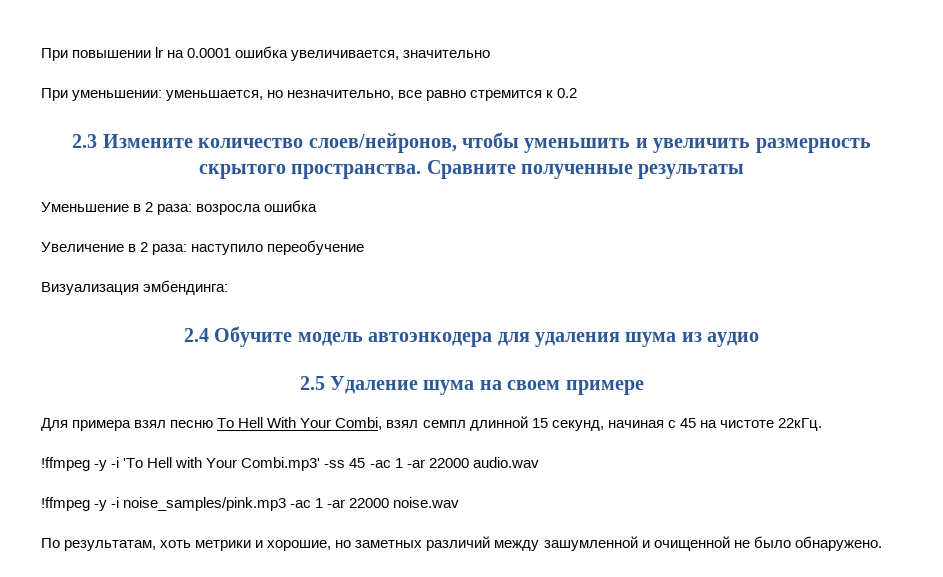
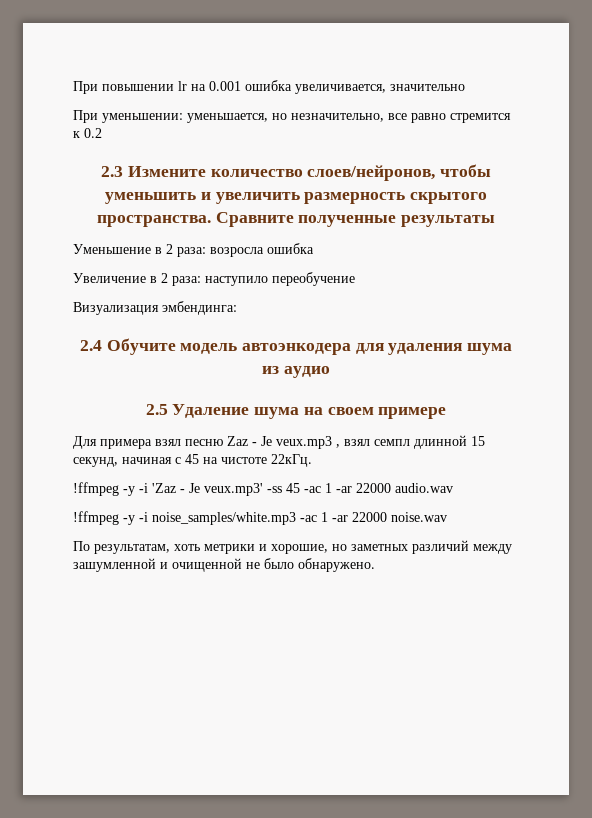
[187,48,232,58] 0.0001 -> [209,81,241,91] 0.001
[217,417,383,430] To Hell With Your Combi, -> [227,436,340,449] Zaz - Je veux.mp3 ,
[123,457,321,471] 'To Hell with Your Combi.mp3' -> [152,483,263,496] 'Zaz - Je veux.mp3'
[123,497,287,511] noise_samples/pink.mp3 -> [152,512,296,525] noise_samples/white.mp3

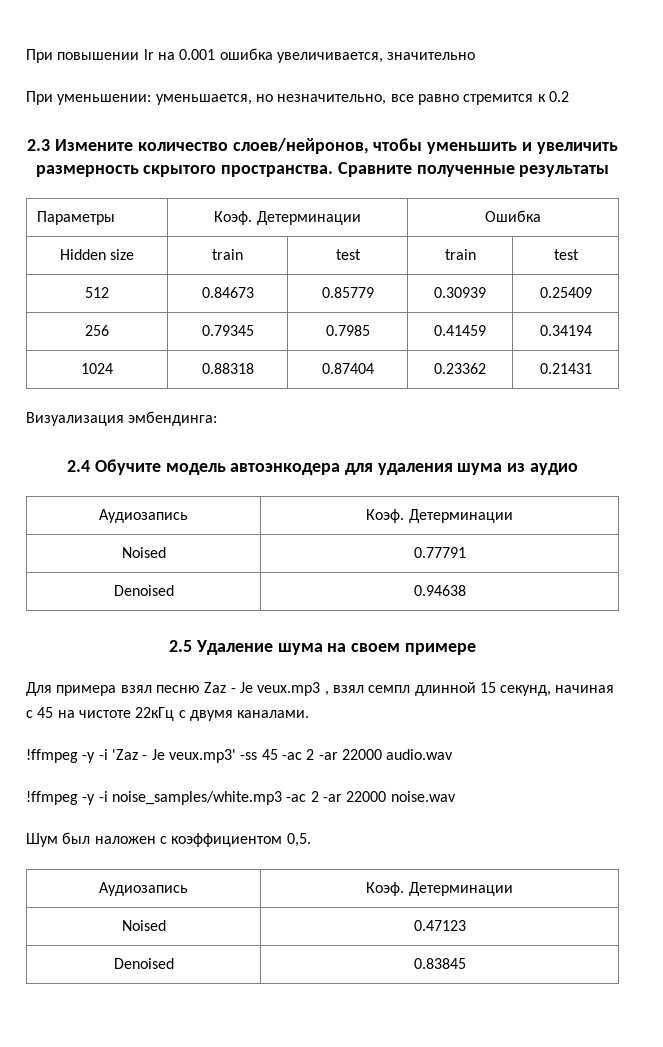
[73,243,314,257] [73,272,355,286] // Уменьшение в 2 раза: возросла ошибка // Увеличение в 2 раза: наступило переобучение -> [37,211,116,225] [214,211,361,225] [485,210,541,222] [59,249,135,260] [212,249,243,260] [335,249,361,260] [444,249,476,260] [553,249,579,260] [85,287,109,298] [201,287,254,298] [321,287,374,298] [434,287,486,298] [539,287,592,298] [85,325,109,336] [201,325,254,336] [325,325,370,336] [434,325,486,336] [539,325,592,336] [81,363,113,374] [201,363,254,374] [321,363,374,374] [434,363,486,374] [539,363,592,374] // Параметры | Коэф. Детерминации | Ошибка // Hidden size | train | test | train | test // 512 | 0.84673 | 0.85779 | 0.30939 | 0.25409 // 256 | 0.79345 | 0.7985 | 0.41459 | 0.34194 // 1024 | 0.88318 | 0.87404 | 0.23362 | 0.21431
(330, 372) none -> [99,509,188,523] [366,509,513,523] [121,547,166,558] [413,547,466,558] [113,585,174,596] [413,585,466,596] // Аудиозапись | Коэф. Детерминации // Noised | 0.77791 // Denoised | 0.94638
[271,454,312,467] 22кГц. -> [135,707,310,721] 22кГц с двумя каналами.
[325,483,332,493] 1 -> [306,749,315,760] 2
[321,512,328,522] 1 -> [310,791,319,802] 2
[73,540,512,554] [73,558,375,572] По результатам, хоть метрики и хорошие, но заметных различий между зашумленной и очищенной не было обнаружено. -> [26,832,311,847] [99,882,188,896] [366,882,513,896] [121,920,166,931] [413,920,466,931] [113,958,174,969] [413,958,466,969] Шум был наложен с коэффициентом 0,5. // Аудиозапись | Коэф. Детерминации // Noised | 0.47123 // Denoised | 0.83845

